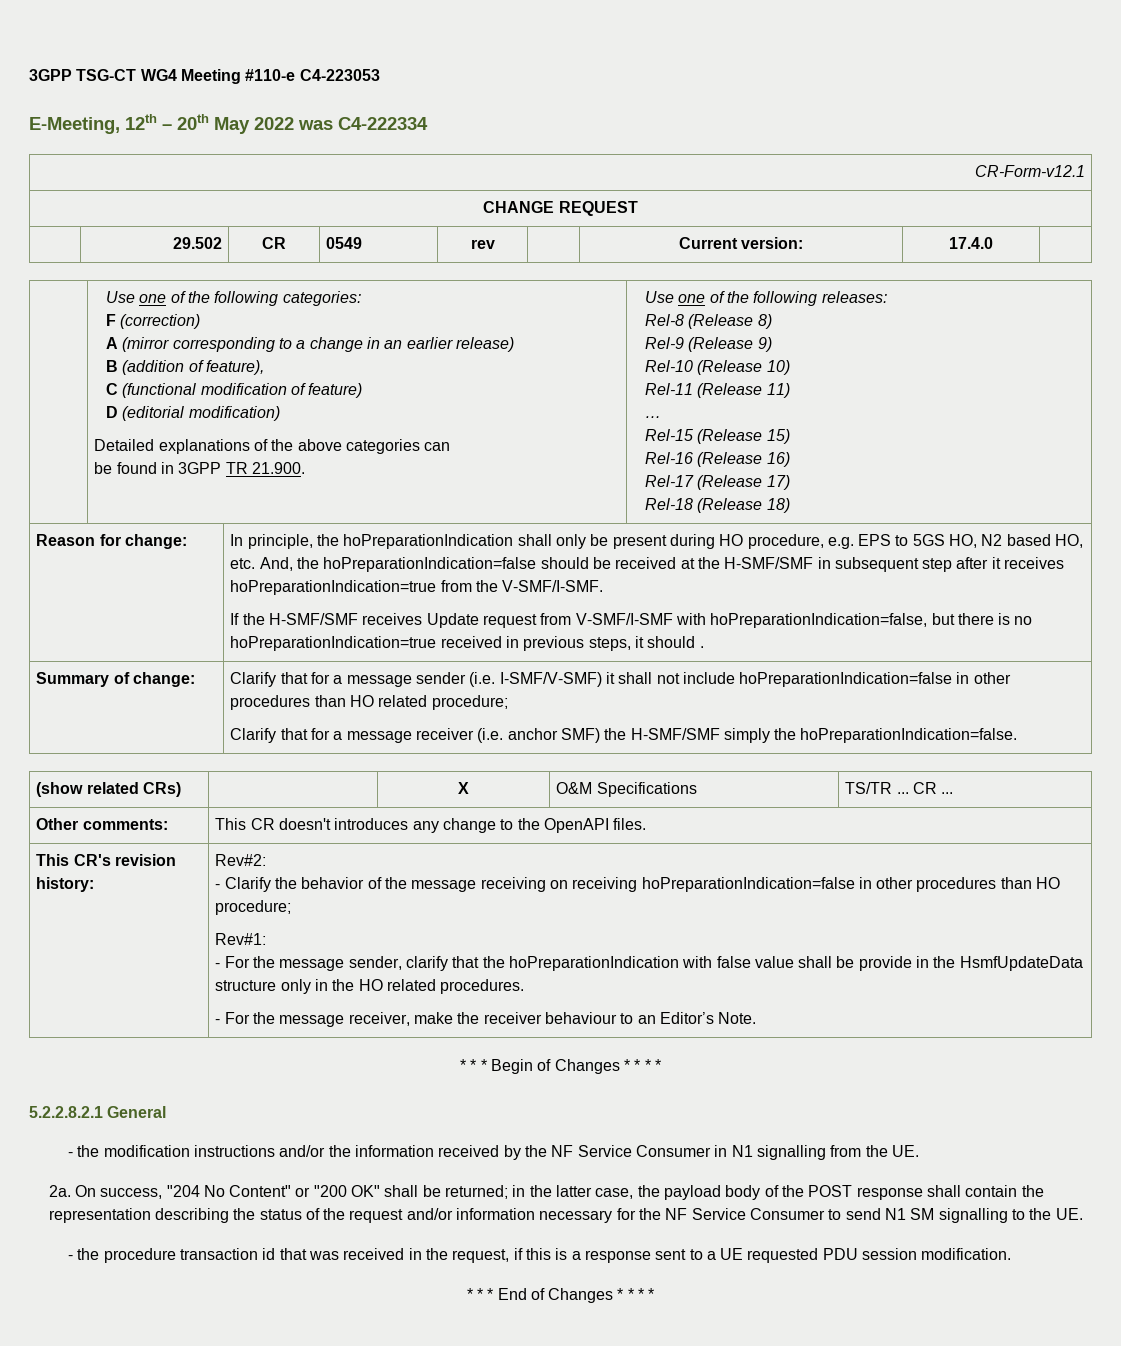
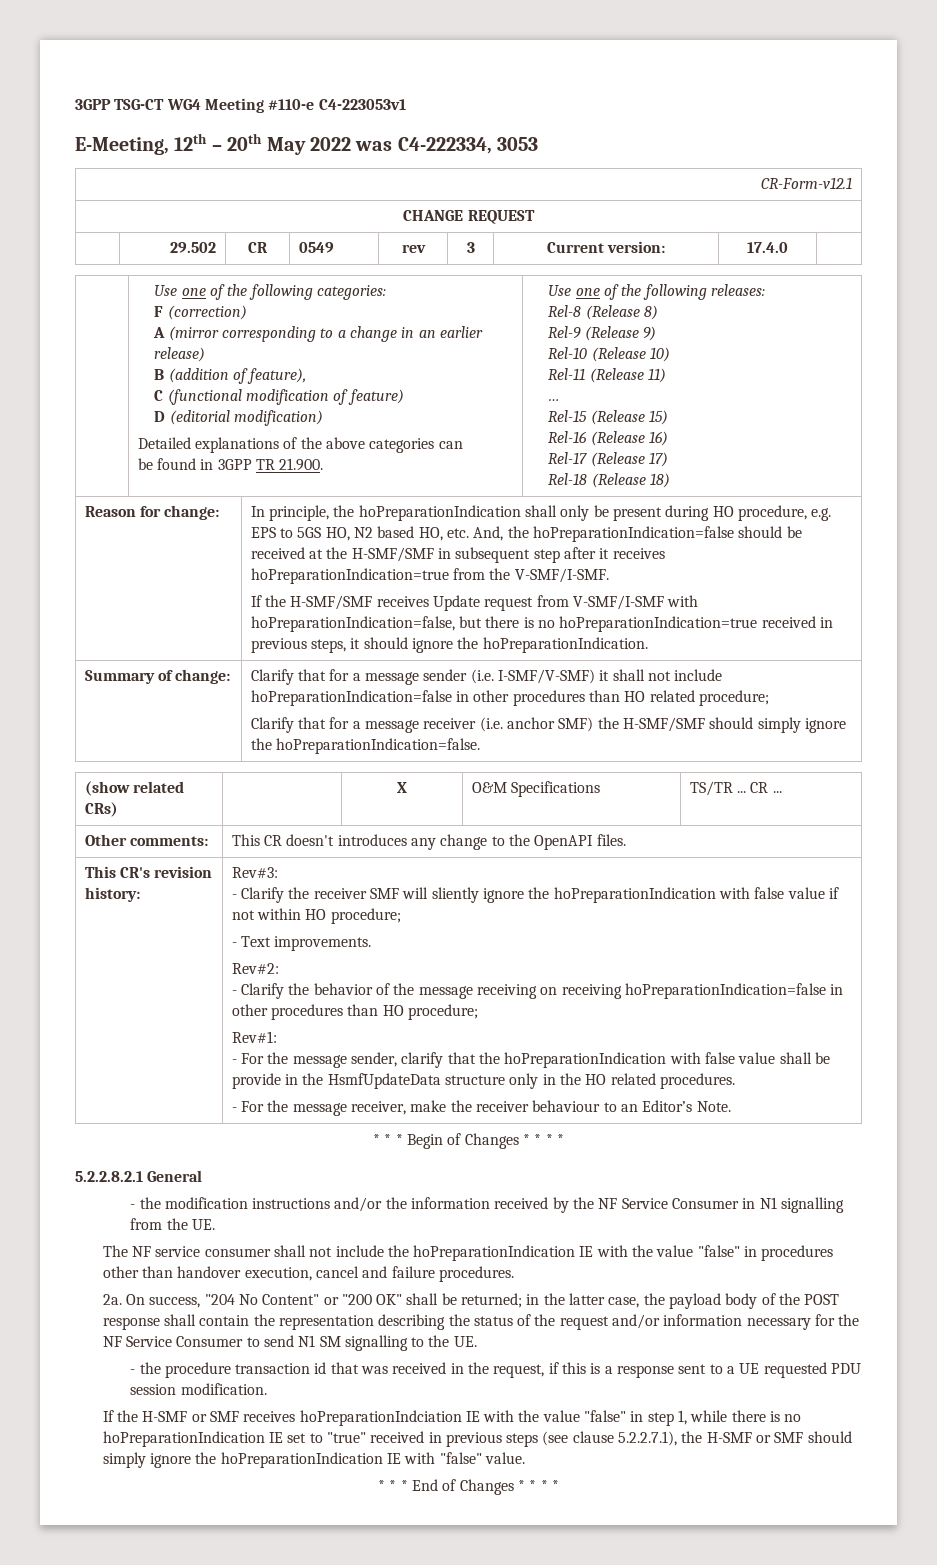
[299,69,380,81] C4-223053 -> [318,99,406,110] C4-223053v1
[338,117,428,130] C4-222334 -> [397,137,539,154] C4-222334, 3053
(495, 244) none -> [466,242,475,253] 3
[699,646,704,648] . -> [412,637,648,653] ignore the hoPreparationIndication.
[723,728,770,743] simply -> [709,717,846,733] should simply ignore
(95, 884) none -> [231,867,278,878] [231,887,839,903] [231,908,401,924] [231,936,372,951] Rev#3: // - Clarify the receiver SMF will sliently ignore the hoPreparationIndication with false value if not within HO procedure; // - Text improvements. //
(919, 1151) none -> [102,1245,834,1261] [102,1266,514,1282] // The NF service consumer shall not include the hoPreparationIndication IE with the value "false" in procedures other than handover execution, cancel and failure procedures.
(1012, 1254) none -> [102,1410,802,1426] [102,1431,852,1447] [102,1452,525,1468] // If the H-SMF or SMF receives hoPreparationIndciation IE with the value "false" in step 1, while there is no hoPreparationIndication IE set to "true" received in previous steps (see clause 5.2.2.7.1), the H-SMF or SMF should simply ignore the hoPreparationIndication IE with "false" value.

